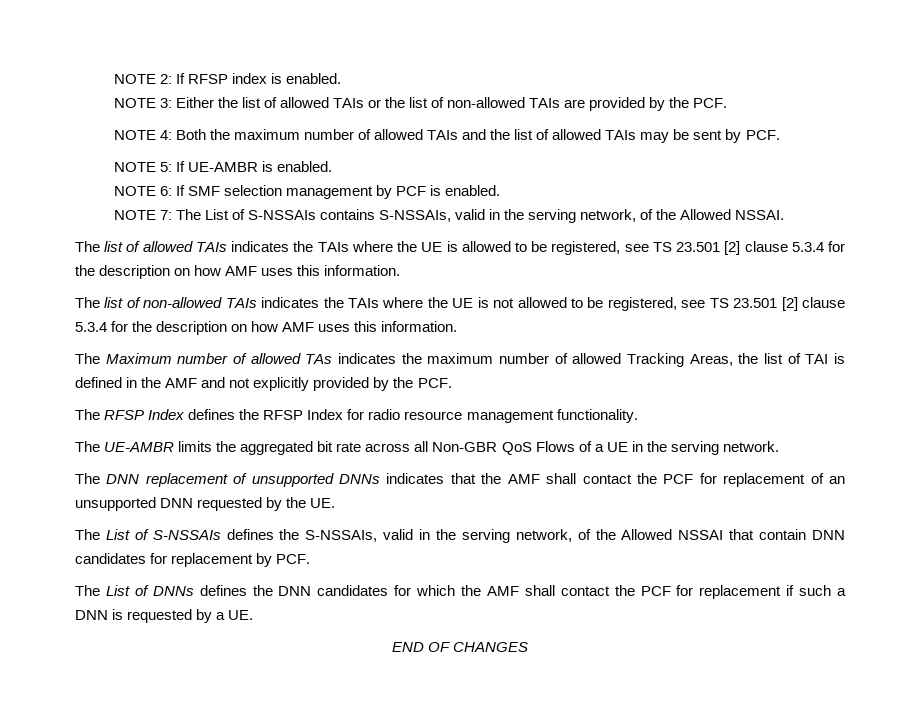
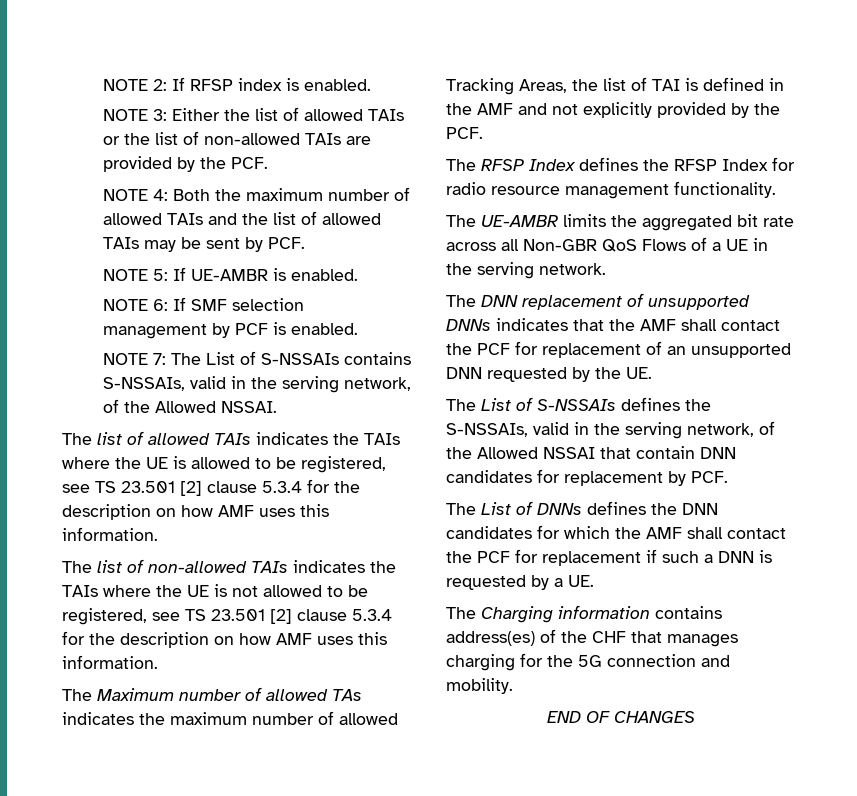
(254, 615) none -> [446,605,722,623] [446,629,738,647] [446,653,730,671] [446,678,513,694] // The Charging information contains address(es) of the CHF that manages charging for the 5G connection and mobility.

